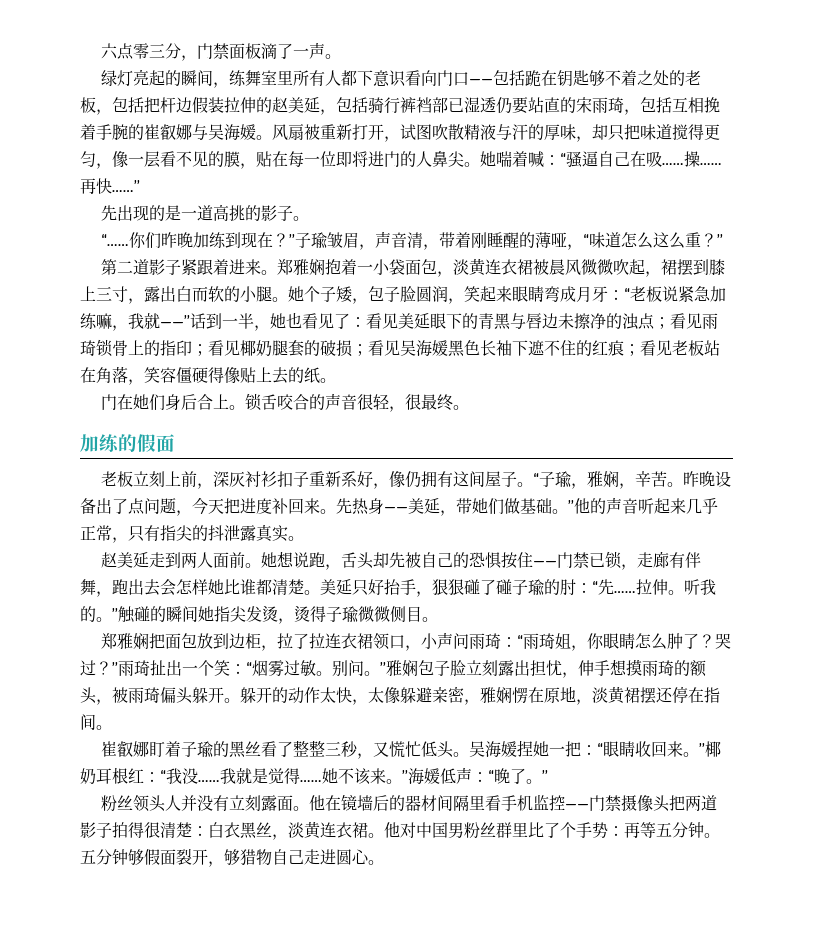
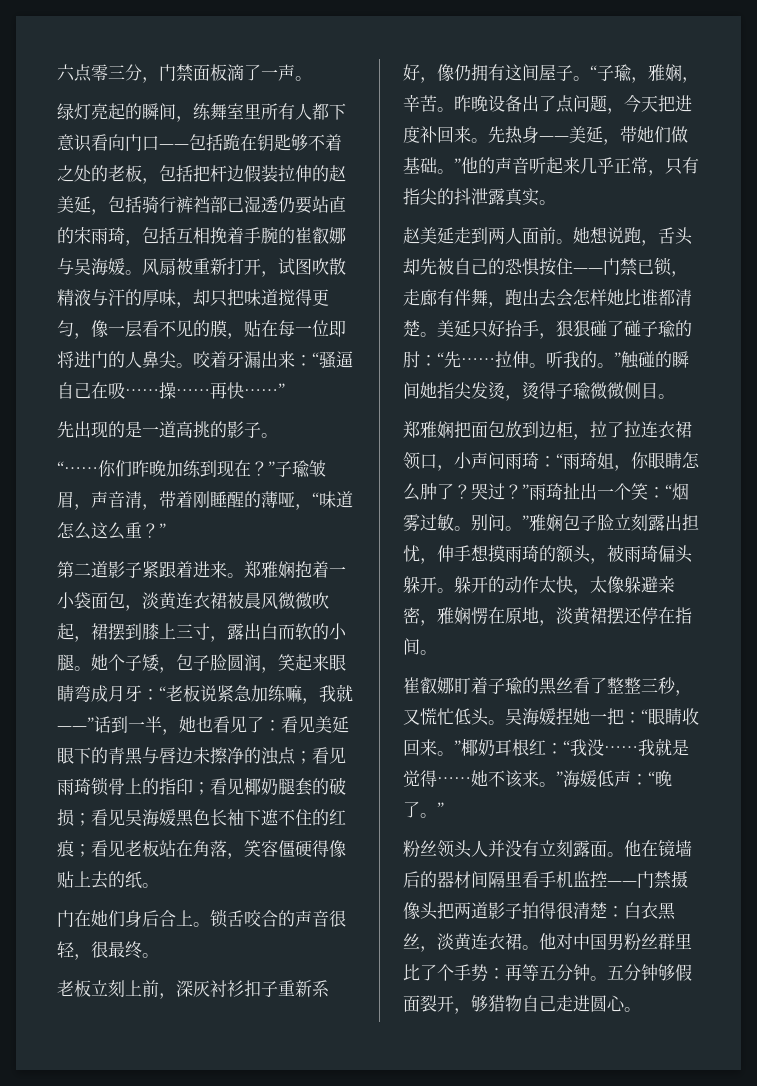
[480,151,544,167] 她喘着喊 -> [193,351,295,368] 咬着牙漏出来
[80,434,175,452] // 加练的假面 -> (159, 955) none

